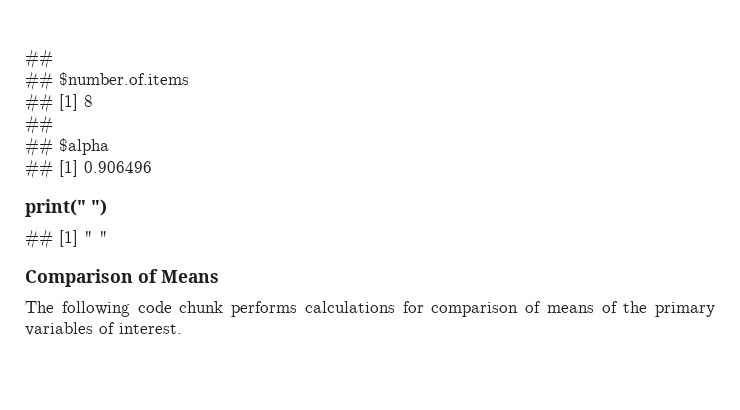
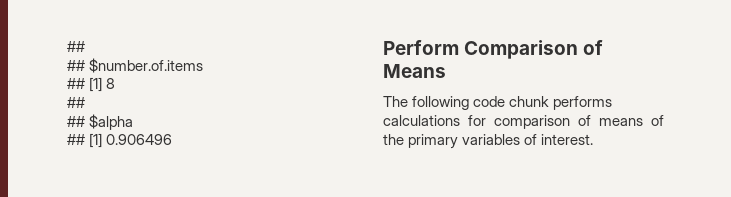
[25,199,107,217] [25,229,108,249] print(" ") // ## [1] " " // -> [383,40,459,55] Perform

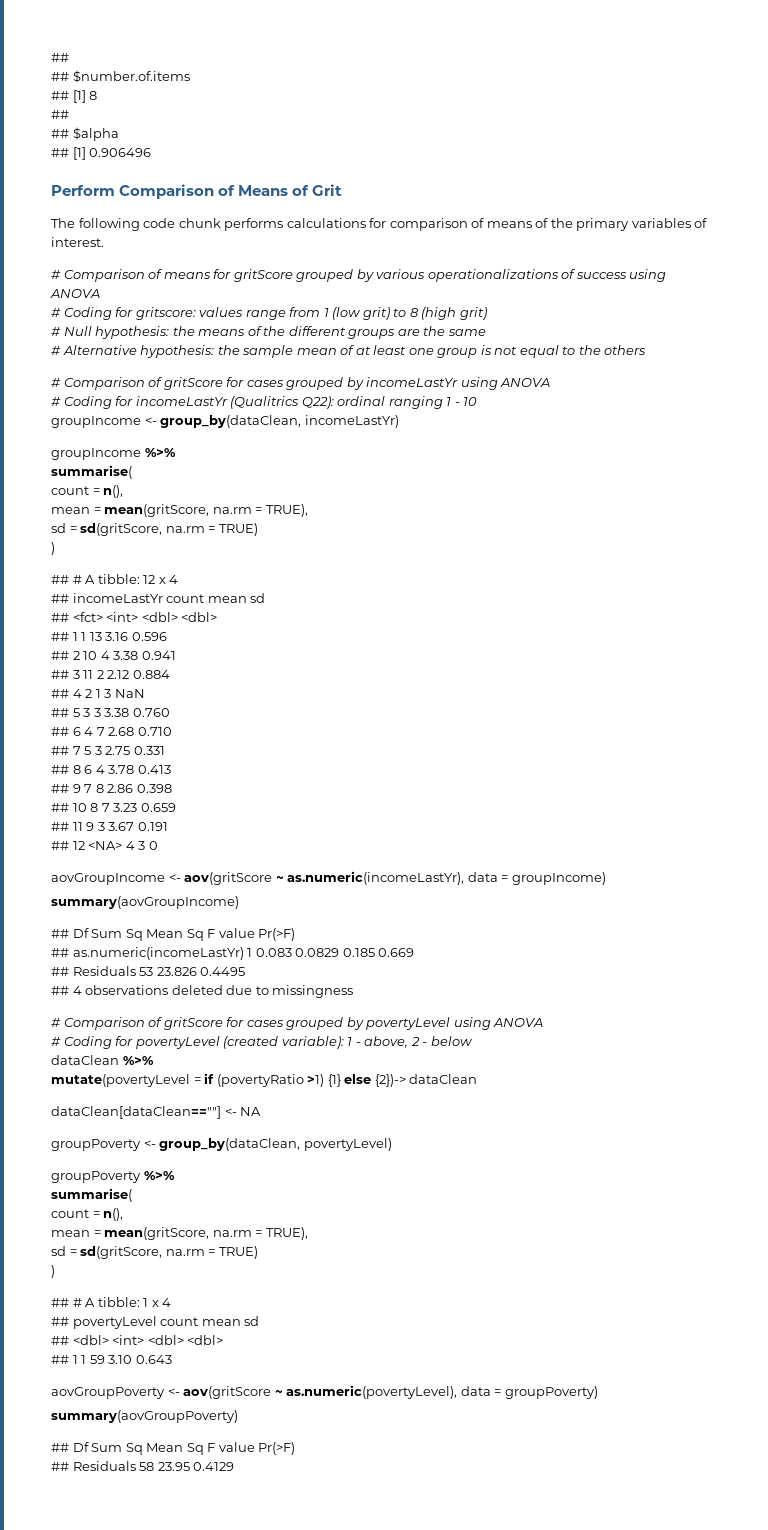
(446, 71) none -> [292,184,343,196] of Grit
(594, 139) none -> [51,269,667,282] [50,289,100,298] [51,307,487,320] [51,326,486,339] [51,345,647,358] [51,377,551,390] [51,396,478,409] [51,415,399,428] [51,448,176,460] [51,465,132,479] [51,485,124,498] [51,504,308,517] [51,523,258,536] [51,542,55,555] [51,574,179,584] [51,593,266,603] [51,612,218,622] [51,632,167,641] [51,651,176,660] [51,670,170,679] [51,689,145,698] [51,708,170,717] [51,727,172,736] [51,746,165,755] [51,765,171,774] [51,784,172,793] [51,803,176,812] [51,822,168,831] [51,841,158,850] [51,871,606,885] [51,896,239,909] [51,928,296,941] [51,947,415,960] [51,966,246,976] [51,985,354,998] [51,1017,544,1030] [51,1036,473,1049] [51,1055,154,1065] [51,1073,478,1087] [51,1106,262,1119] [51,1138,392,1151] [51,1171,175,1183] [51,1188,132,1202] [51,1208,124,1221] [51,1227,308,1240] [51,1246,258,1259] [51,1265,55,1278] [51,1297,172,1307] [51,1316,260,1329] [51,1335,224,1345] [51,1355,172,1364] [51,1385,598,1399] [51,1410,238,1423] [51,1442,296,1455] [51,1461,235,1471] // # Comparison of means for gritScore grouped by various operationalizations of success using ANOVA // # Coding for gritscore: values range from 1 (low grit) to 8 (high grit) // # Null hypothesis: the means of the different groups are the same // # Alternative hypothesis: the sample mean of at least one group is not equal to the others // # Comparison of gritScore for cases grouped by incomeLastYr using ANOVA // # Coding for incomeLastYr (Qualitrics Q22): ordinal ranging 1 - 10 // groupIncome <- group_by(dataClean, incomeLastYr) // groupIncome %>% // summarise( // count = n(), // mean = mean(gritScore, na.rm = TRUE), // sd = sd(gritScore, na.rm = TRUE) // ) // ## # A tibble: 12 x 4 // ## incomeLastYr count mean sd // ## <fct> <int> <dbl> <dbl> // ## 1 1 13 3.16 0.596 // ## 2 10 4 3.38 0.941 // ## 3 11 2 2.12 0.884 // ## 4 2 1 3 NaN // ## 5 3 3 3.38 0.760 // ## 6 4 7 2.68 0.710 // ## 7 5 3 2.75 0.331 // ## 8 6 4 3.78 0.413 // ## 9 7 8 2.86 0.398 // ## 10 8 7 3.23 0.659 // ## 11 9 3 3.67 0.191 // ## 12 <NA> 4 3 0 // aovGroupIncome <- aov(gritScore ~ as.numeric(incomeLastYr), data = groupIncome) // summary(aovGroupIncome) // ## Df Sum Sq Mean Sq F value Pr(>F) // ## as.numeric(incomeLastYr) 1 0.083 0.0829 0.185 0.669 // ## Residuals 53 23.826 0.4495 // ## 4 observations deleted due to missingness // # Comparison of gritScore for cases grouped by povertyLevel using ANOVA // # Coding for povertyLevel (created variable): 1 - above, 2 - below // dataClean %>% // mutate(povertyLevel = if (povertyRatio >1) {1} else {2})-> dataClean // dataClean[dataClean==""] <- NA // groupPoverty <- group_by(dataClean, povertyLevel) // groupPoverty %>% // summarise( // count = n(), // mean = mean(gritScore, na.rm = TRUE), // sd = sd(gritScore, na.rm = TRUE) // ) // ## # A tibble: 1 x 4 // ## povertyLevel count mean sd // ## <dbl> <int> <dbl> <dbl> // ## 1 1 59 3.10 0.643 // aovGroupPoverty <- aov(gritScore ~ as.numeric(povertyLevel), data = groupPoverty) // summary(aovGroupPoverty) // ## Df Sum Sq Mean Sq F value Pr(>F) // ## Residuals 58 23.95 0.4129

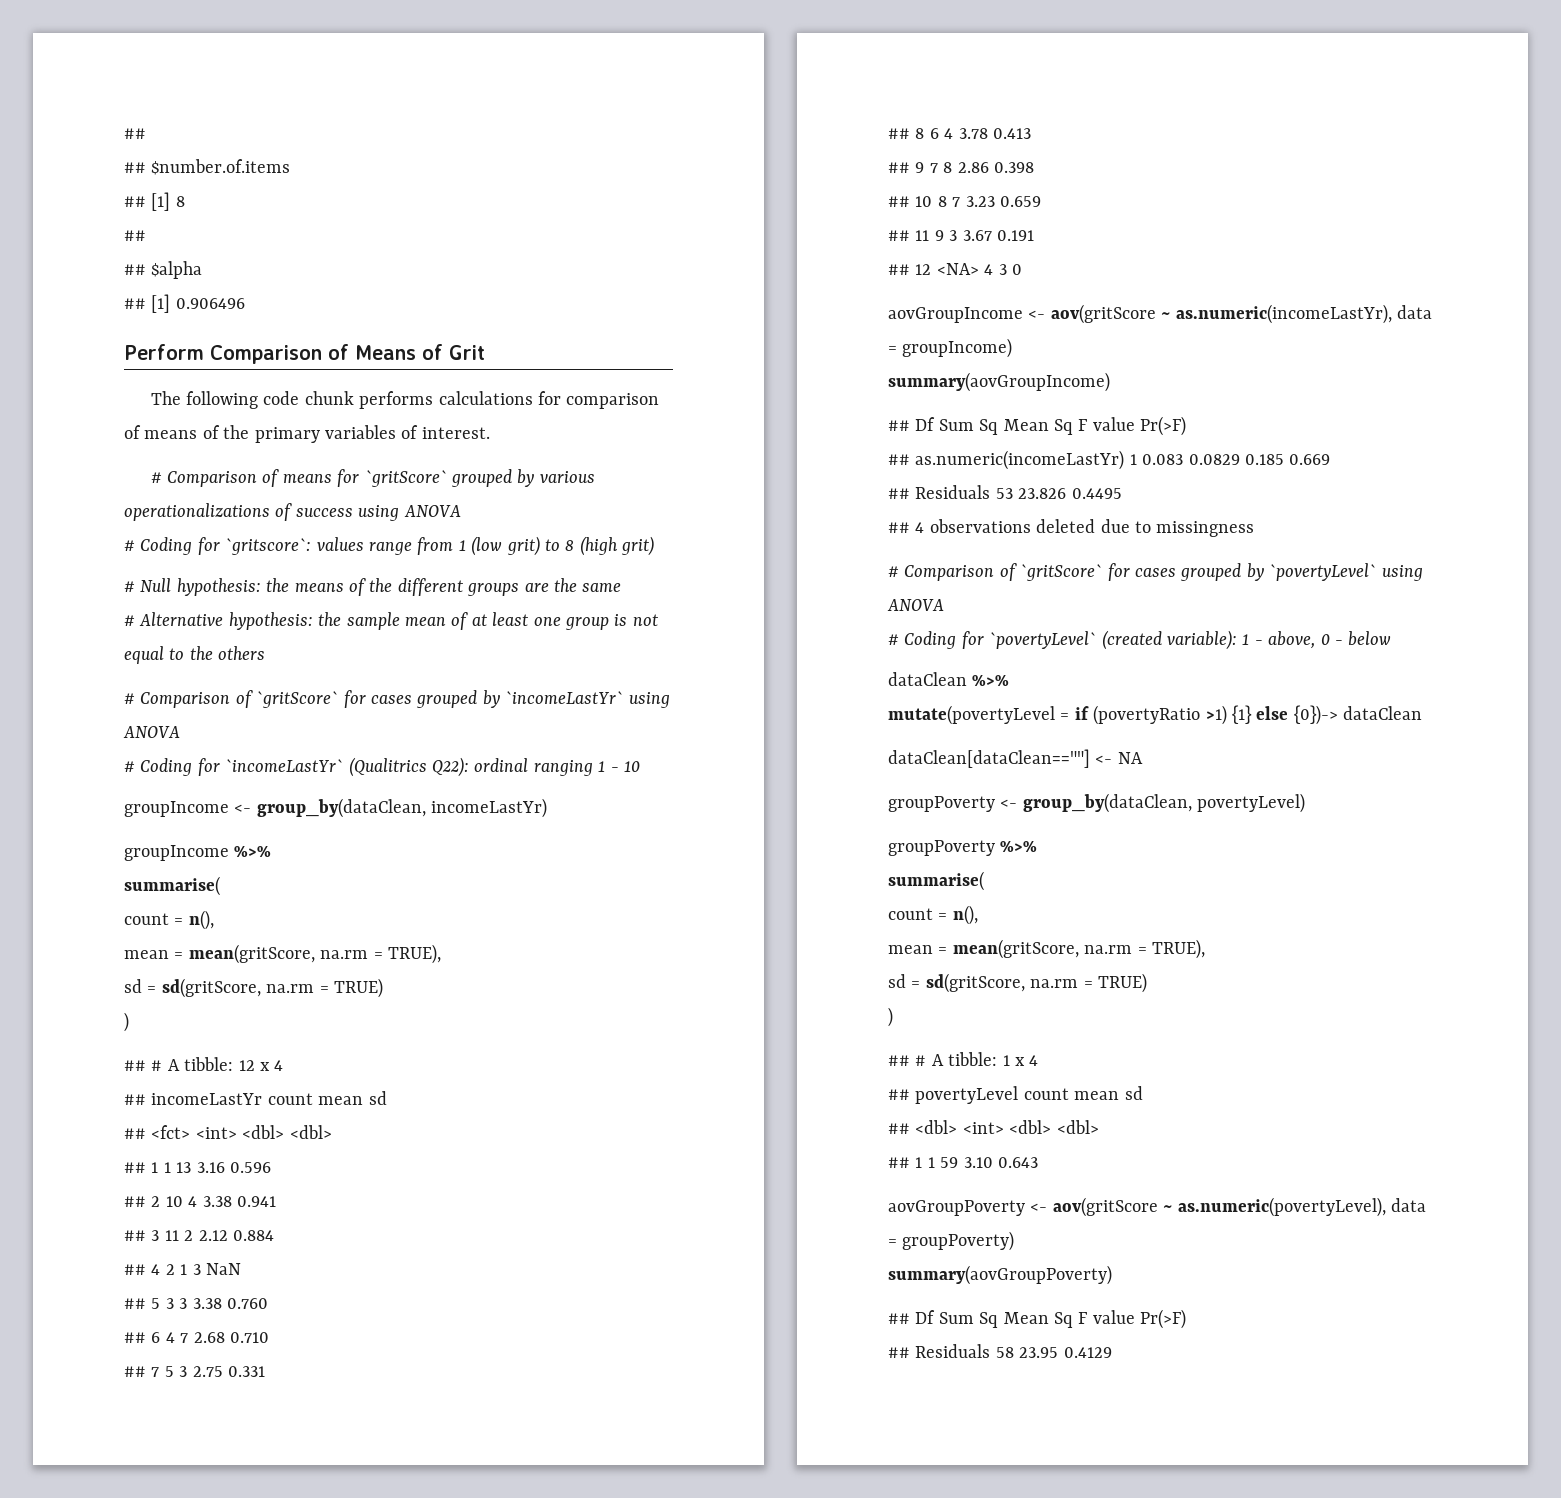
[233,269,293,282] gritScore -> [364,470,447,487] `gritScore`
[135,307,196,320] gritscore: -> [225,538,312,555] `gritscore`:
[163,377,551,390] [51,396,228,409] gritScore for cases grouped by incomeLastYr using ANOVA // # Coding for incomeLastYr -> [256,690,670,708] [123,726,180,738] [124,758,344,776] `gritScore` for cases grouped by `incomeLastYr` using ANOVA // # Coding for `incomeLastYr`
[163,1017,544,1030] [51,1036,220,1049] gritScore for cases grouped by povertyLevel using ANOVA // # Coding for povertyLevel -> [1020,563,1423,581] [887,599,944,611] [888,631,1097,649] `gritScore` for cases grouped by `povertyLevel` using ANOVA // # Coding for `povertyLevel`
[410,1037,420,1046] 2 -> [1320,634,1330,645] 0
[374,1074,406,1087] {2})-> -> [1293,705,1338,725] {0})->

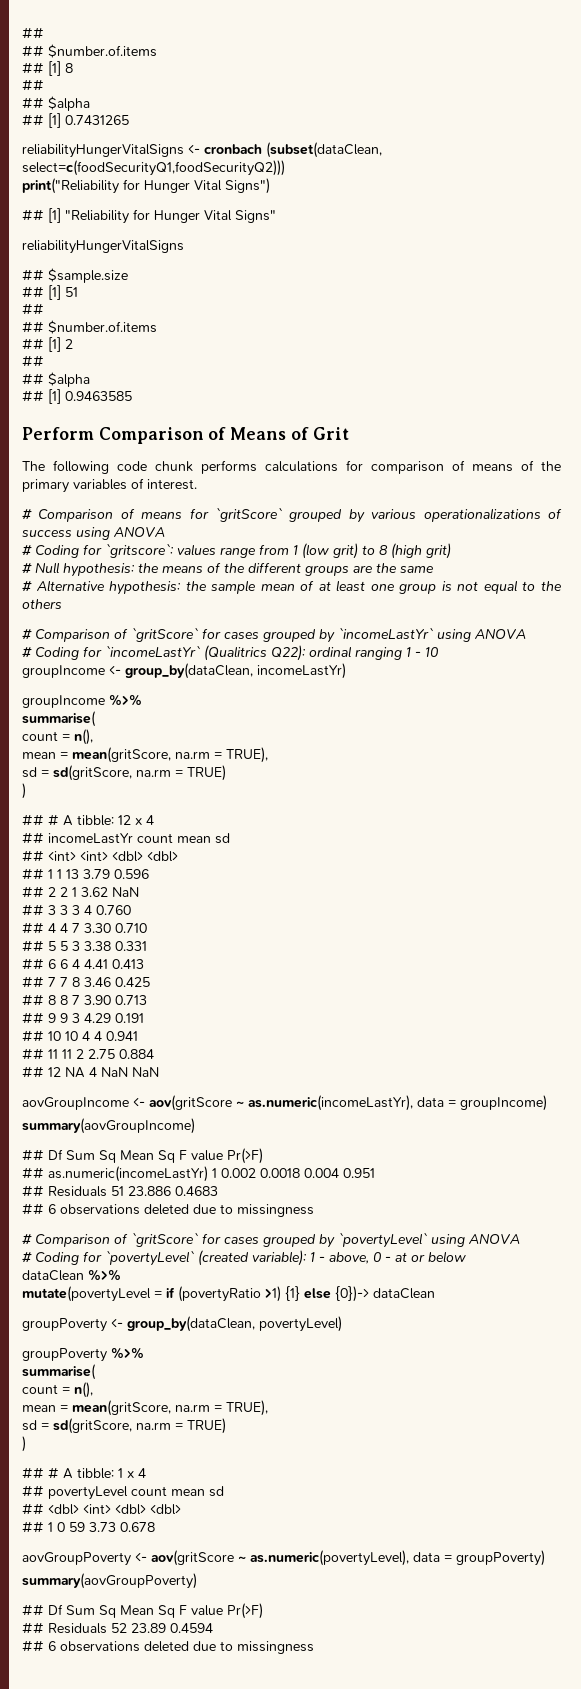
[175,298,245,309] 0.906496 -> [65,115,129,125] [22,142,382,158] [22,160,285,176] [22,178,270,194] [22,208,276,224] [22,240,184,254] [22,268,128,283] [22,285,78,300] [22,303,44,315] [22,320,157,334] [22,337,73,352] [22,355,44,367] [22,372,90,387] [22,389,132,404] 0.7431265 // reliabilityHungerVitalSigns <- cronbach (subset(dataClean, select=c(foodSecurityQ1,foodSecurityQ2))) // print("Reliability for Hunger Vital Signs") // ## [1] "Reliability for Hunger Vital Signs" // reliabilityHungerVitalSigns // ## $sample.size // ## [1] 51 // ## // ## $number.of.items // ## [1] 2 // ## // ## $alpha // ## [1] 0.9463585
[151,1125,191,1139] <fct> -> [48,851,76,861] <int>
[196,1162,225,1173] 3.16 -> [83,869,110,879] 3.79
(161, 1201) none -> [60,887,139,897] [22,904,131,916] [22,922,147,934] [22,940,147,952] [22,958,144,970] [22,976,150,988] [22,994,147,1006] [22,1012,144,1024] [22,1030,61,1042] 2 1 3.62 NaN // ## 3 3 3 4 0.760 // ## 4 4 7 3.30 0.710 // ## 5 5 3 3.38 0.331 // ## 6 6 4 4.41 0.413 // ## 7 7 8 3.46 0.425 // ## 8 8 7 3.90 0.713 // ## 9 9 3 4.29 0.191 // ## 10
[202,1196,232,1207] 3.38 -> [94,1031,102,1041] 4
[151,1230,160,1241] 3 -> [48,1049,58,1059] 11
[198,1230,228,1241] 2.12 -> [88,1049,115,1059] 2.75
[151,1263,241,1275] [124,1298,268,1309] [124,1332,269,1343] [124,1366,265,1377] [888,128,1031,139] [888,162,1034,173] [888,196,1041,207] [888,230,1034,241] [888,263,1022,275] 4 2 1 3 NaN // ## 5 3 3 3.38 0.760 // ## 6 4 7 2.68 0.710 // ## 7 5 3 2.75 0.331 // ## 8 6 4 3.78 0.413 // ## 9 7 8 2.86 0.398 // ## 10 8 7 3.23 0.659 // ## 11 9 3 3.67 0.191 // ## 12 <NA> 4 3 0 -> [48,1067,159,1078] 12 NA 4 NaN NaN
[1142,454,1331,465] [888,485,1122,499] [888,522,925,533] 0.083 0.0829 0.185 0.669 // ## Residuals 53 23.826 0.4495 // ## 4 -> [221,1168,375,1178] [22,1185,218,1197] [22,1203,56,1215] 0.002 0.0018 0.004 0.951 // ## Residuals 51 23.886 0.4683 // ## 6
(1343, 642) none -> [395,1252,425,1262] at or
[888,749,1143,768] // dataClean[dataClean==""] <- NA -> (435, 1293) none
[927,1157,1038,1168] 1 59 3.10 0.643 -> [57,1522,155,1532] 0 59 3.73 0.678
[995,1347,1112,1358] 58 23.95 0.4129 -> [111,1623,213,1633] [22,1640,314,1654] 52 23.89 0.4594 // ## 6 observations deleted due to missingness

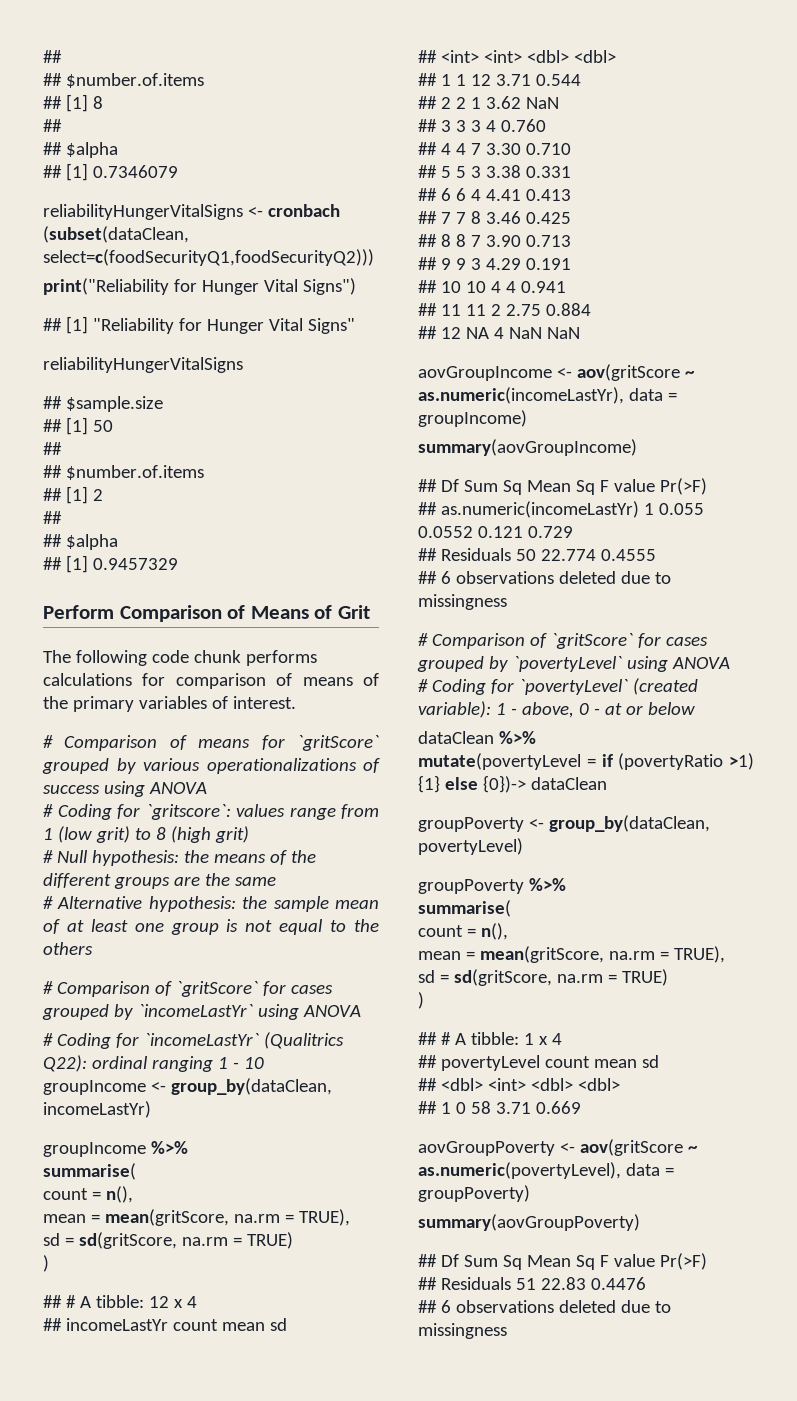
[65,115,129,125] 0.7431265 -> [92,165,178,178] 0.7346079
[65,287,78,297] 51 -> [92,420,113,432] 50
[65,391,132,401] 0.9463585 -> [92,558,178,570] 0.9457329
[66,869,149,879] 13 3.79 0.596 -> [470,74,581,86] 12 3.71 0.544
[221,1168,375,1178] [22,1185,218,1197] 0.002 0.0018 0.004 0.951 // ## Residuals 51 23.886 0.4683 -> [658,503,704,515] [418,526,573,538] [418,548,656,561] 0.055 0.0552 0.121 0.729 // ## Residuals 50 22.774 0.4555
[69,1522,155,1532] 59 3.73 0.678 -> [470,1101,581,1114] 58 3.71 0.669
[111,1623,213,1633] 52 23.89 0.4594 -> [515,1277,646,1290] 51 22.83 0.4476

